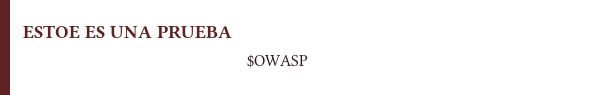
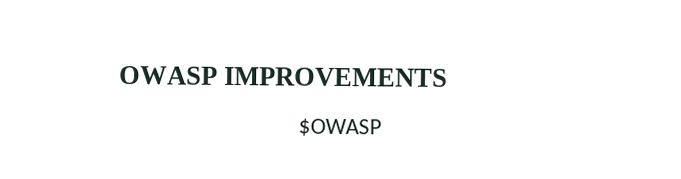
[23,25,232,39] ESTOE ES UNA PRUEBA -> [119,65,449,87] OWASP IMPROVEMENTS

